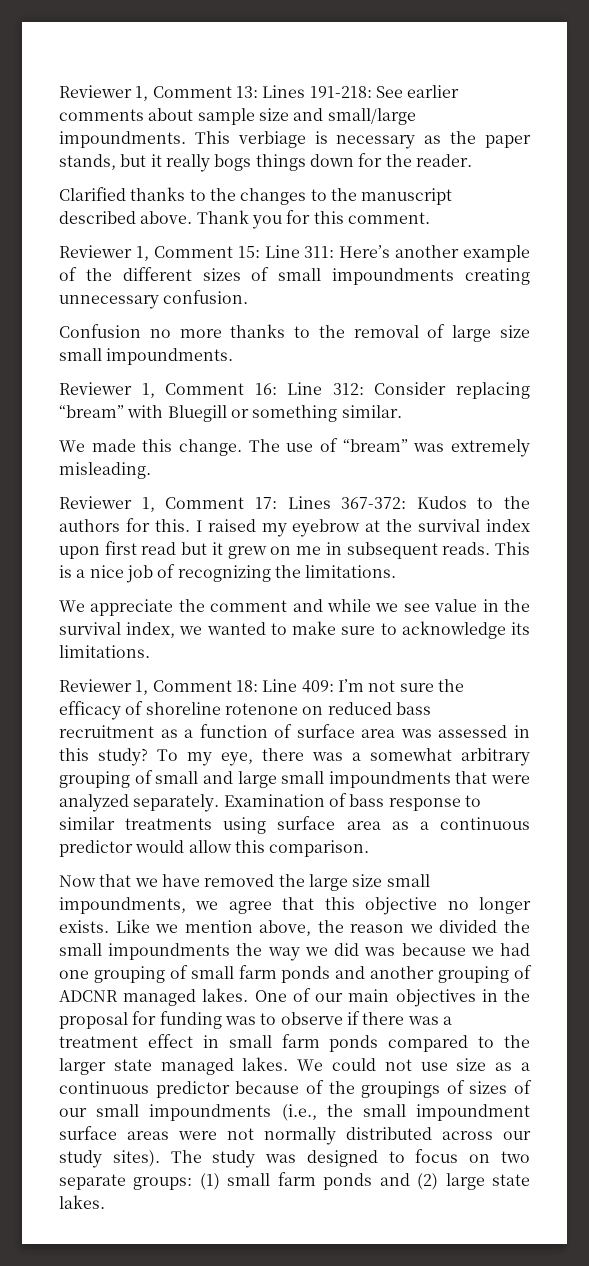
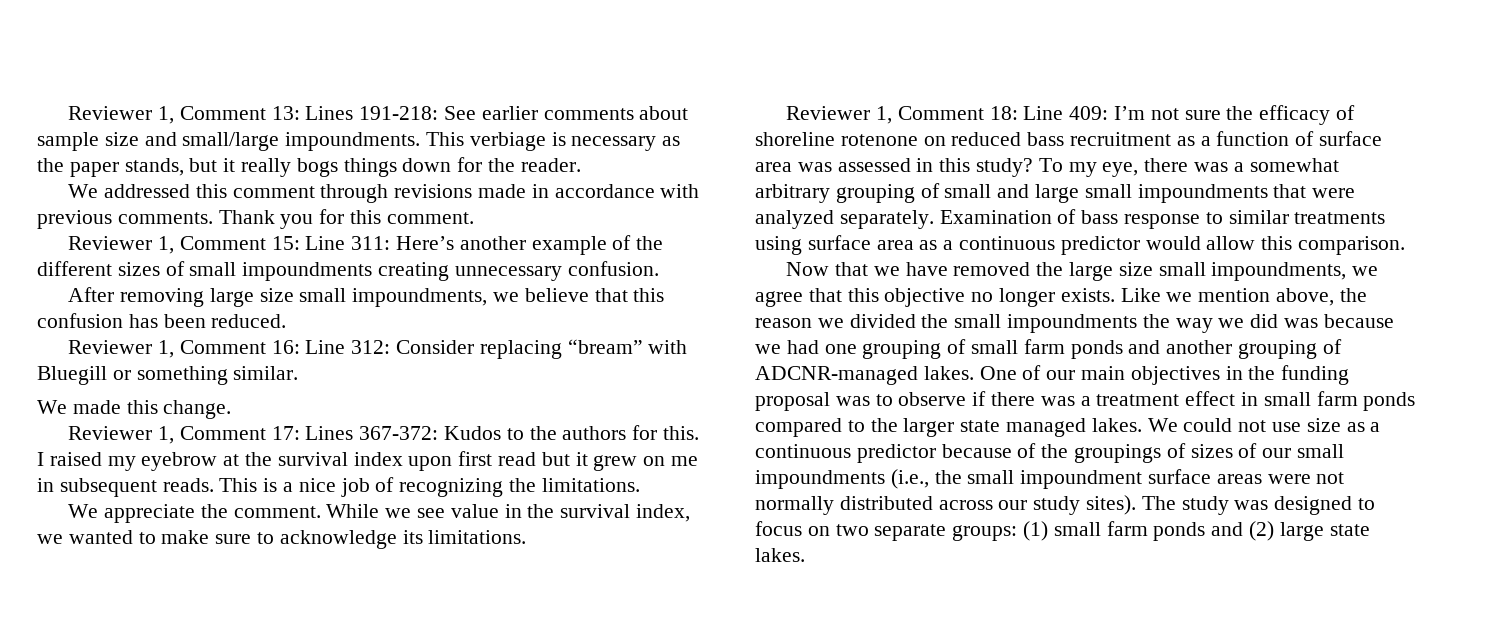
[59,187,453,205] [59,211,193,224] Clarified thanks to the changes to the manuscript described above. -> [68,184,700,203] [37,210,213,229] We addressed this comment through revisions made in accordance with previous comments.
[59,324,530,342] [59,348,234,365] Confusion no more thanks to the removal of large size small impoundments. -> [68,287,665,307] [37,313,287,328] After removing large size small impoundments, we believe that this confusion has been reduced.
[248,438,530,457] [59,462,151,479] The use of “bream” was extremely misleading. -> (232, 409) none
[210,599,371,612] comment and while -> [233,504,380,518] comment. While
[59,989,197,1006] ADCNR managed -> [755,366,918,385] ADCNR-managed
[59,1011,222,1029] proposal for funding -> [1281,365,1350,385] [755,392,830,411] funding proposal

